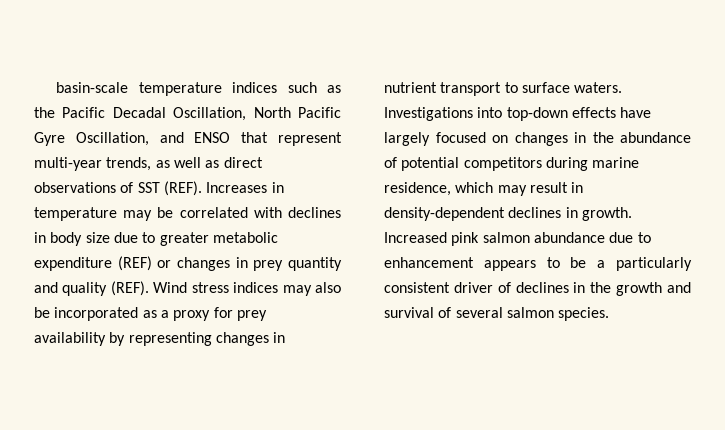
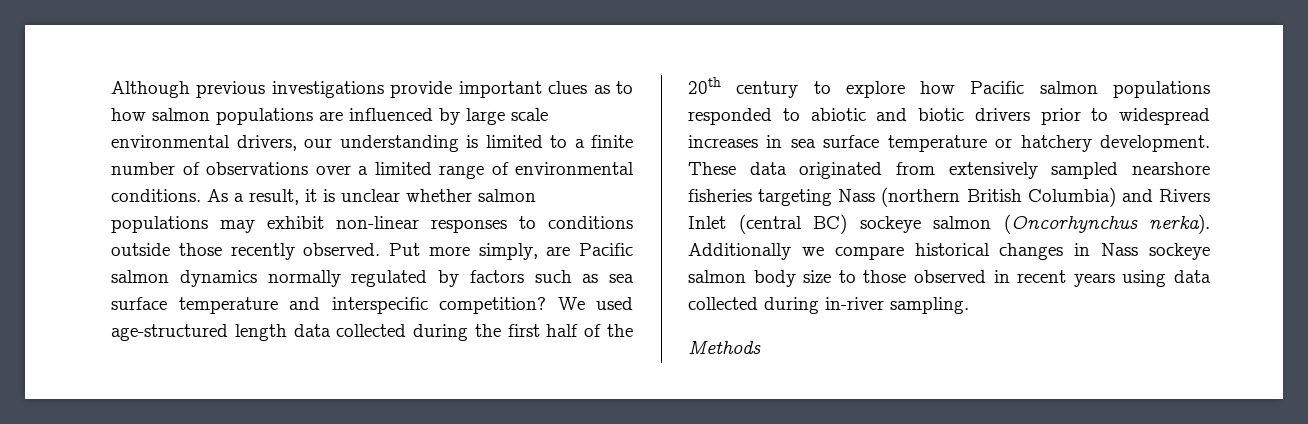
[56,82,342,96] [34,107,341,121] [34,132,343,146] [34,157,263,171] [34,181,284,196] [34,207,341,221] [34,232,278,246] [34,256,342,271] [34,281,341,296] [34,307,267,321] [34,332,286,346] [384,82,623,96] [384,107,652,121] [384,132,691,146] [384,157,640,171] [384,182,584,196] [384,207,632,221] [384,232,651,246] [384,257,692,271] [384,282,691,296] [384,307,610,321] basin-scale temperature indices such as the Pacific Decadal Oscillation, North Pacific Gyre Oscillation, and ENSO that represent multi-year trends, as well as direct observations of SST (REF). Increases in temperature may be correlated with declines in body size due to greater metabolic expenditure (REF) or changes in prey quantity and quality (REF). Wind stress indices may also be incorporated as a proxy for prey availability by representing changes in nutrient transport to surface waters. Investigations into top-down effects have largely focused on changes in the abundance of potential competitors during marine residence, which may result in density-dependent declines in growth. Increased pink salmon abundance due to enhancement appears to be a particularly consistent driver of declines in the growth and survival of several salmon species. -> [111,81,634,98] [111,108,548,125] [111,135,633,152] [111,162,634,179] [111,189,536,205] [111,216,633,233] [111,243,633,260] [111,270,634,287] [111,297,633,314] [111,324,633,341] [688,77,1210,98] [688,108,1210,125] [688,135,1210,152] [688,162,1210,179] [688,187,1210,207] [688,214,1210,234] [688,243,1210,260] [688,270,1211,287] [688,297,969,314] [688,340,761,354] Although previous investigations provide important clues as to how salmon populations are influenced by large scale environmental drivers, our understanding is limited to a finite number of observations over a limited range of environmental conditions. As a result, it is unclear whether salmon populations may exhibit non-linear responses to conditions outside those recently observed. Put more simply, are Pacific salmon dynamics normally regulated by factors such as sea surface temperature and interspecific competition? We used age-structured length data collected during the first half of the 20th century to explore how Pacific salmon populations responded to abiotic and biotic drivers prior to widespread increases in sea surface temperature or hatchery development. These data originated from extensively sampled nearshore fisheries targeting Nass (northern British Columbia) and Rivers Inlet (central BC) sockeye salmon (Oncorhynchus nerka). Additionally we compare historical changes in Nass sockeye salmon body size to those observed in recent years using data collected during in-river sampling. // Methods

